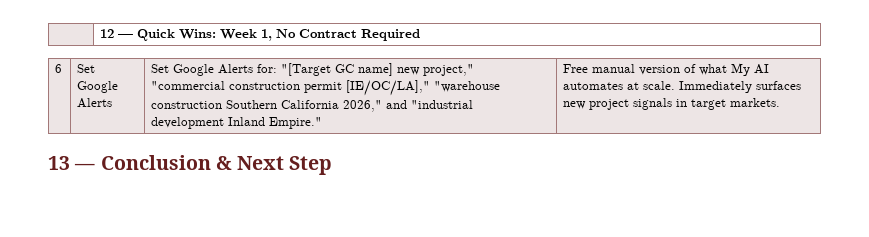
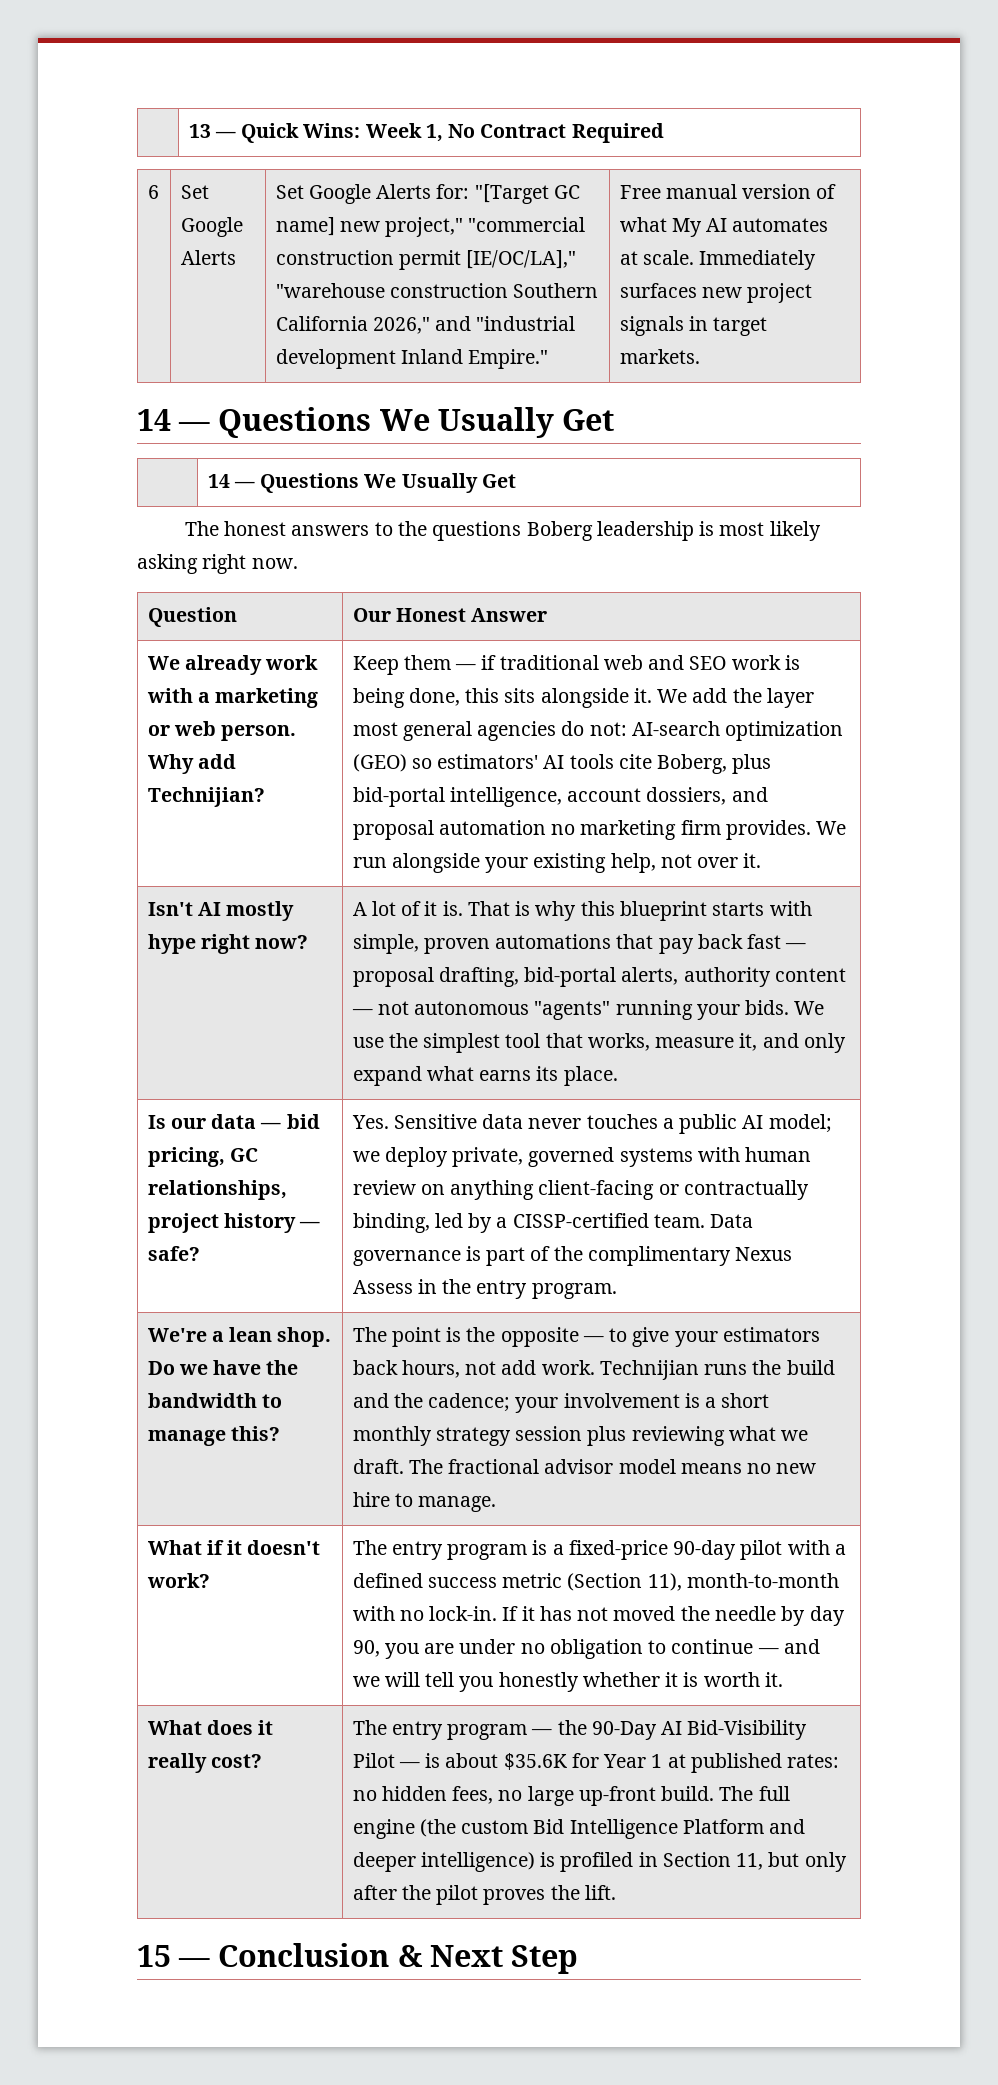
[100,29,115,38] | 12 -> [188,124,211,138] | 13
[48,156,70,170] 13 -> [137,407,615,438] [207,473,516,493] [184,521,821,541] [137,554,298,574] [147,607,237,627] [352,608,548,622] [147,655,319,675] [146,688,319,708] [147,721,297,741] [147,754,236,774] [147,787,265,807] [352,655,800,675] [352,688,814,708] [352,721,844,741] [352,754,772,774] [352,787,768,807] [352,820,847,840] [352,853,762,873] [147,901,295,921] [147,934,309,954] [352,901,812,921] [352,934,807,954] [352,967,846,987] [351,1000,825,1020] [352,1033,846,1053] [352,1066,618,1086] [147,1114,320,1129] [147,1147,258,1167] [147,1180,287,1200] [147,1213,321,1233] [147,1246,200,1261] [351,1114,832,1134] [352,1147,812,1167] [352,1180,809,1200] [352,1213,754,1233] [352,1246,793,1266] [352,1279,617,1299] [147,1327,332,1347] [147,1360,299,1375] [147,1393,282,1408] [147,1426,280,1446] [352,1327,820,1347] [352,1360,835,1380] [352,1393,770,1413] [352,1426,809,1446] [352,1459,817,1474] [352,1492,497,1512] [147,1540,321,1555] [146,1573,210,1588] [352,1540,846,1560] [352,1573,839,1591] [352,1606,845,1626] [352,1639,820,1659] [352,1672,783,1692] [147,1720,274,1735] [147,1753,262,1773] [352,1720,808,1740] [352,1753,840,1773] [352,1786,790,1806] [352,1819,806,1839] [352,1852,847,1872] [352,1885,616,1905] [137,1945,171,1967] 14 — Questions We Usually Get // | 14 — Questions We Usually Get // The honest answers to the questions Boberg leadership is most likely asking right now. // Question | Our Honest Answer // We already work with a marketing or web person. Why add Technijian? | Keep them — if traditional web and SEO work is being done, this sits alongside it. We add the layer most general agencies do not: AI-search optimization (GEO) so estimators' AI tools cite Boberg, plus bid-portal intelligence, account dossiers, and proposal automation no marketing firm provides. We run alongside your existing help, not over it. // Isn't AI mostly hype right now? | A lot of it is. That is why this blueprint starts with simple, proven automations that pay back fast — proposal drafting, bid-portal alerts, authority content — not autonomous "agents" running your bids. We use the simplest tool that works, measure it, and only expand what earns its place. // Is our data — bid pricing, GC relationships, project history — safe? | Yes. Sensitive data never touches a public AI model; we deploy private, governed systems with human review on anything client-facing or contractually binding, led by a CISSP-certified team. Data governance is part of the complimentary Nexus Assess in the entry program. // We're a lean shop. Do we have the bandwidth to manage this? | The point is the opposite — to give your estimators back hours, not add work. Technijian runs the build and the cadence; your involvement is a short monthly strategy session plus reviewing what we draft. The fractional advisor model means no new hire to manage. // What if it doesn't work? | The entry program is a fixed-price 90-day pilot with a defined success metric (Section 11), month-to-month with no lock-in. If it has not moved the needle by day 90, you are under no obligation to continue — and we will tell you honestly whether it is worth it. // What does it really cost? | The entry program — the 90-Day AI Bid-Visibility Pilot — is about $35.6K for Year 1 at published rates: no hidden fees, no large up-front build. The full engine (the custom Bid Intelligence Platform and deeper intelligence) is profiled in Section 11, but only after the pilot proves the lift. // 15

